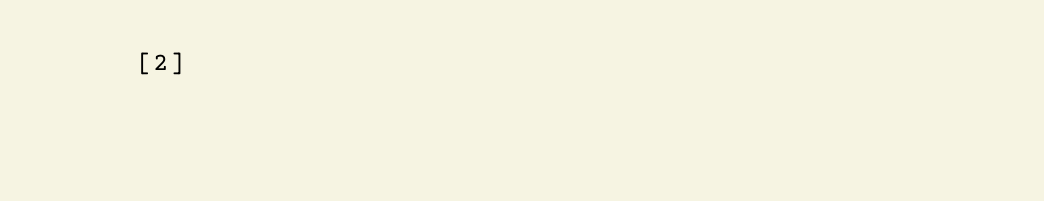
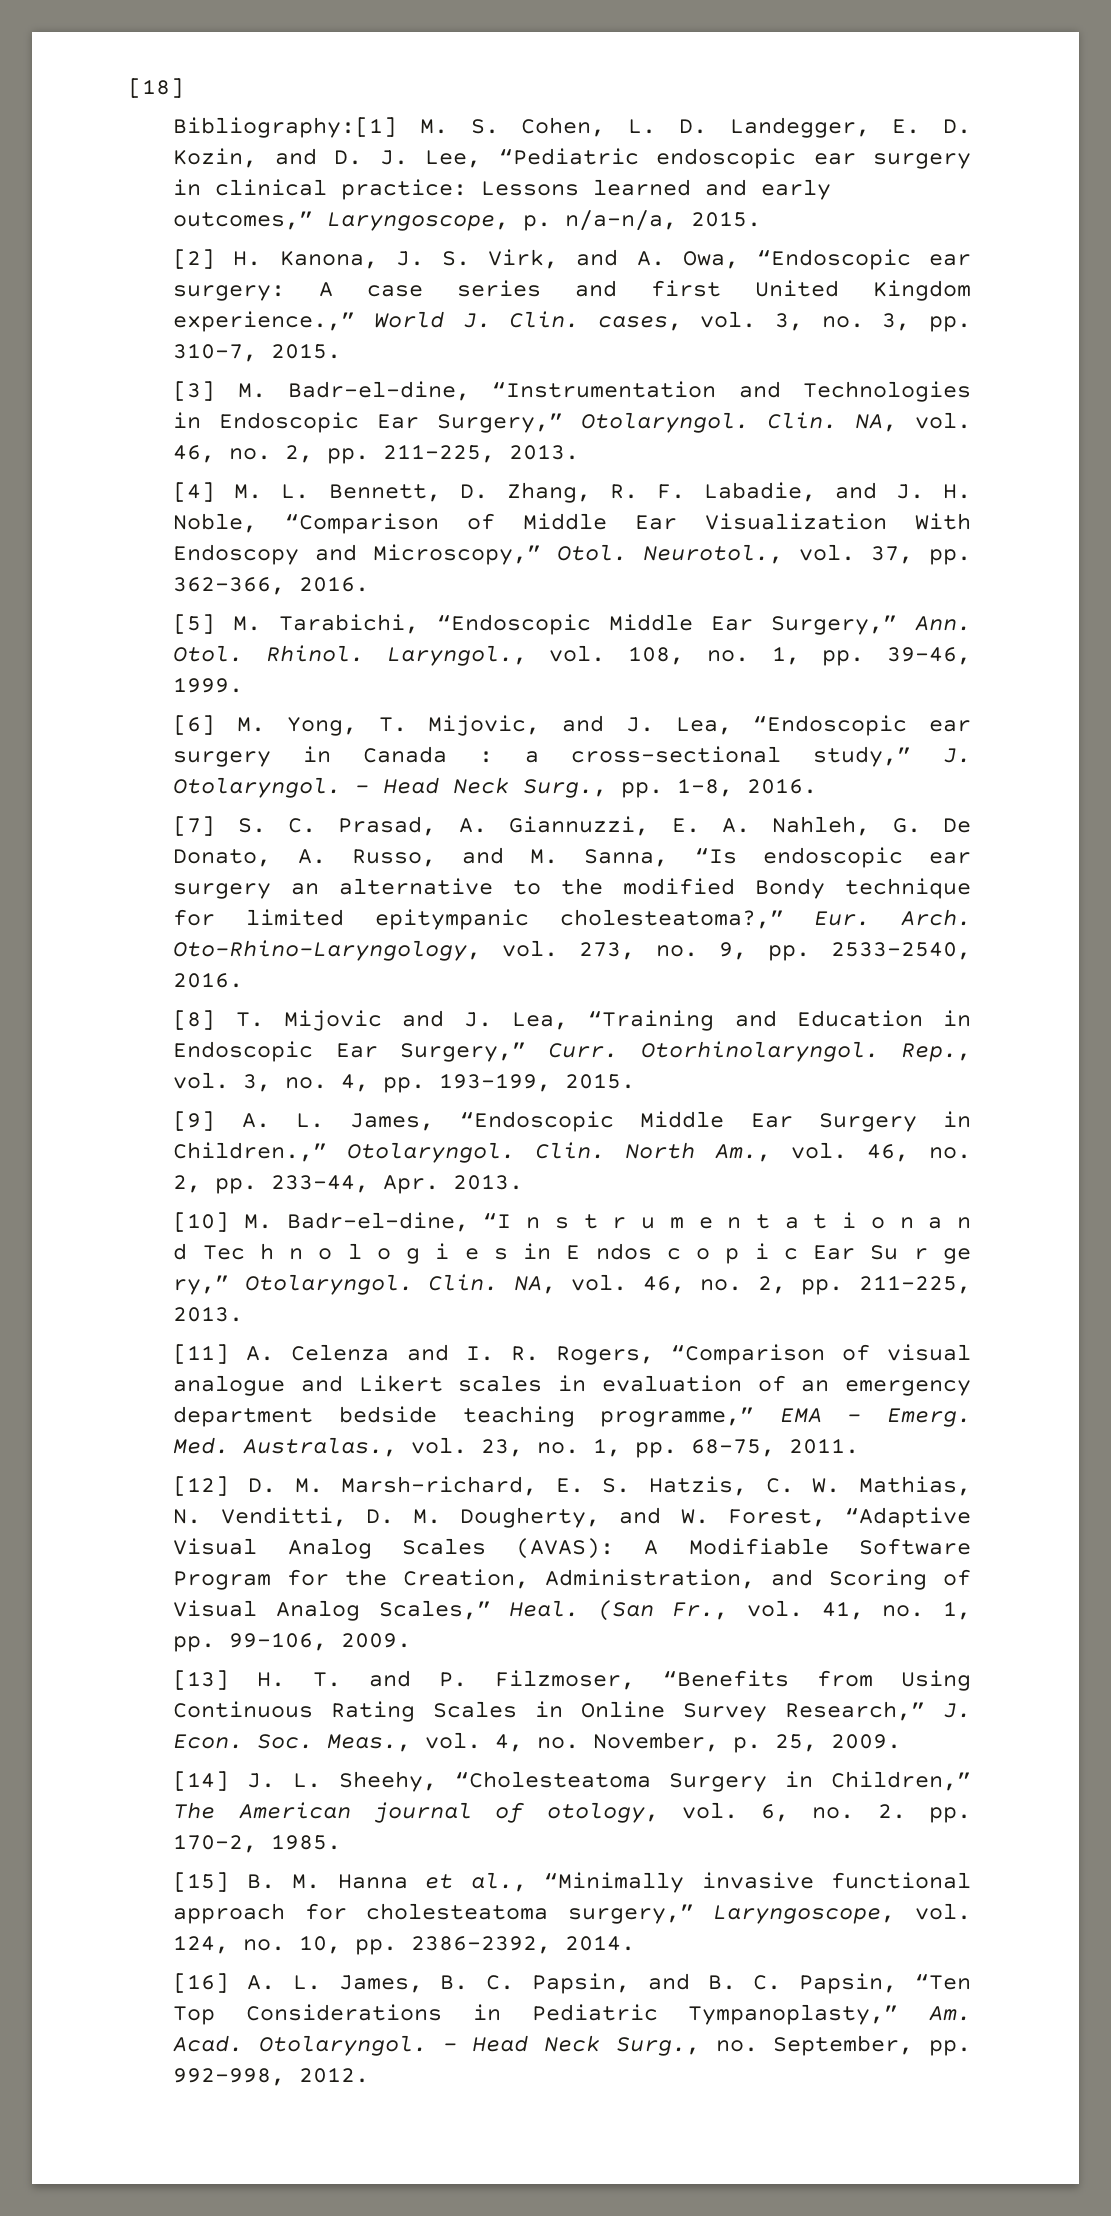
[137,52,185,75] [2] -> [128,78,184,98] [173,117,972,138] [173,148,972,169] [173,179,832,200] [173,210,762,231] [173,249,971,270] [173,280,972,301] [173,311,971,332] [173,343,342,362] [173,381,971,402] [173,412,972,433] [173,444,580,464] [173,482,971,503] [173,513,972,534] [173,544,972,565] [173,576,370,595] [173,614,972,635] [173,645,972,666] [173,677,244,693] [173,715,971,736] [173,746,971,767] [173,777,818,798] [173,816,972,836] [173,847,972,868] [173,878,971,899] [173,909,971,930] [173,940,972,961] [173,972,244,988] [173,1010,971,1031] [173,1041,971,1062] [173,1072,636,1093] [173,1111,972,1132] [173,1142,972,1163] [173,1174,524,1194] [173,1212,972,1232] [173,1243,972,1264] [173,1274,971,1295] [173,1306,244,1322] [173,1344,971,1365] [173,1375,972,1396] [173,1406,971,1427] [173,1437,860,1458] [173,1476,971,1496] [173,1507,972,1528] [173,1538,971,1559] [173,1569,972,1590] [173,1600,971,1621] [173,1632,412,1652] [173,1670,972,1691] [173,1701,972,1722] [173,1732,902,1753] [173,1771,972,1792] [173,1802,972,1823] [173,1834,342,1853] [173,1872,971,1893] [173,1903,972,1924] [173,1935,636,1955] [173,1973,972,1994] [173,2004,971,2025] [173,2035,972,2056] [173,2067,370,2086] [18] // Bibliography:[1] M. S. Cohen, L. D. Landegger, E. D. Kozin, and D. J. Lee, “Pediatric endoscopic ear surgery in clinical practice: Lessons learned and early outcomes,” Laryngoscope, p. n/a-n/a, 2015. // [2] H. Kanona, J. S. Virk, and A. Owa, “Endoscopic ear surgery: A case series and first United Kingdom experience.,” World J. Clin. cases, vol. 3, no. 3, pp. 310–7, 2015. // [3] M. Badr-el-dine, “Instrumentation and Technologies in Endoscopic Ear Surgery,” Otolaryngol. Clin. NA, vol. 46, no. 2, pp. 211–225, 2013. // [4] M. L. Bennett, D. Zhang, R. F. Labadie, and J. H. Noble, “Comparison of Middle Ear Visualization With Endoscopy and Microscopy,” Otol. Neurotol., vol. 37, pp. 362–366, 2016. // [5] M. Tarabichi, “Endoscopic Middle Ear Surgery,” Ann. Otol. Rhinol. Laryngol., vol. 108, no. 1, pp. 39–46, 1999. // [6] M. Yong, T. Mijovic, and J. Lea, “Endoscopic ear surgery in Canada : a cross-sectional study,” J. Otolaryngol. - Head Neck Surg., pp. 1–8, 2016. // [7] S. C. Prasad, A. Giannuzzi, E. A. Nahleh, G. De Donato, A. Russo, and M. Sanna, “Is endoscopic ear surgery an alternative to the modified Bondy technique for limited epitympanic cholesteatoma?,” Eur. Arch. Oto-Rhino-Laryngology, vol. 273, no. 9, pp. 2533–2540, 2016. // [8] T. Mijovic and J. Lea, “Training and Education in Endoscopic Ear Surgery,” Curr. Otorhinolaryngol. Rep., vol. 3, no. 4, pp. 193–199, 2015. // [9] A. L. James, “Endoscopic Middle Ear Surgery in Children.,” Otolaryngol. Clin. North Am., vol. 46, no. 2, pp. 233–44, Apr. 2013. // [10] M. Badr-el-dine, “I n s t r u m e n t a t i o n a n d Tec h n o l o g i e s in E ndos c o p i c Ear Su r ge ry,” Otolaryngol. Clin. NA, vol. 46, no. 2, pp. 211–225, 2013. // [11] A. Celenza and I. R. Rogers, “Comparison of visual analogue and Likert scales in evaluation of an emergency department bedside teaching programme,” EMA - Emerg. Med. Australas., vol. 23, no. 1, pp. 68–75, 2011. // [12] D. M. Marsh-richard, E. S. Hatzis, C. W. Mathias, N. Venditti, D. M. Dougherty, and W. Forest, “Adaptive Visual Analog Scales (AVAS): A Modifiable Software Program for the Creation, Administration, and Scoring of Visual Analog Scales,” Heal. (San Fr., vol. 41, no. 1, pp. 99–106, 2009. // [13] H. T. and P. Filzmoser, “Benefits from Using Continuous Rating Scales in Online Survey Research,” J. Econ. Soc. Meas., vol. 4, no. November, p. 25, 2009. // [14] J. L. Sheehy, “Cholesteatoma Surgery in Children,” The American journal of otology, vol. 6, no. 2. pp. 170–2, 1985. // [15] B. M. Hanna et al., “Minimally invasive functional approach for cholesteatoma surgery,” Laryngoscope, vol. 124, no. 10, pp. 2386–2392, 2014. // [16] A. L. James, B. C. Papsin, and B. C. Papsin, “Ten Top Considerations in Pediatric Tympanoplasty,” Am. Acad. Otolaryngol. - Head Neck Surg., no. September, pp. 992–998, 2012.

